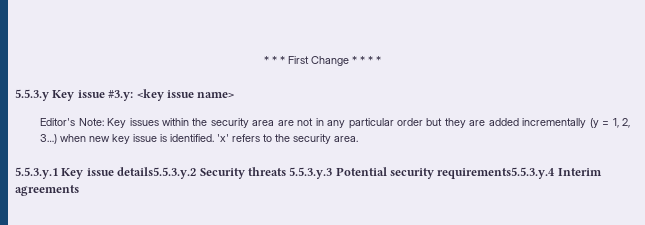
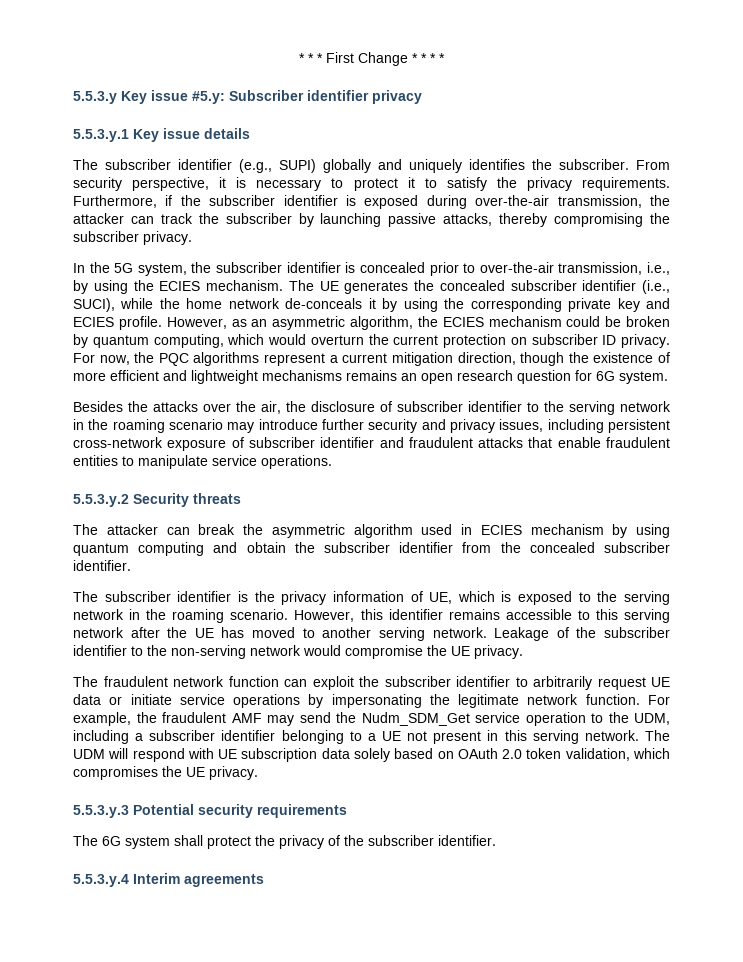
[108,89,235,101] [40,118,631,129] [40,134,359,144] [15,167,556,179] #3.y: <key issue name> // Editor's Note: Key issues within the security area are not in any particular order but they are added incrementally (y = 1, 2, 3…) when new key issue is identified. 'x' refers to the security area. // 5.5.3.y.1 Key issue details5.5.3.y.2 Security threats 5.5.3.y.3 Potential security requirements5.5.3.y.4 -> [192,90,422,104] [73,128,250,142] [73,159,670,173] [73,177,670,191] [73,195,670,209] [73,213,671,227] [73,231,192,245] [73,262,671,276] [73,280,670,294] [73,298,670,312] [73,316,670,330] [73,334,670,348] [73,352,671,366] [73,370,668,384] [73,401,671,415] [73,419,670,433] [73,437,670,451] [73,455,332,469] [73,493,241,507] [73,524,670,538] [73,542,670,556] [73,560,131,571] [73,591,670,605] [73,609,670,623] [73,627,671,641] [73,645,523,659] [73,676,670,690] [73,694,670,708] [73,712,670,726] [73,730,671,744] [73,748,670,762] [73,766,258,780] [73,804,347,818] [73,835,496,849] [73,874,129,887] #5.y: Subscriber identifier privacy // 5.5.3.y.1 Key issue details // The subscriber identifier (e.g., SUPI) globally and uniquely identifies the subscriber. From security perspective, it is necessary to protect it to satisfy the privacy requirements. Furthermore, if the subscriber identifier is exposed during over-the-air transmission, the attacker can track the subscriber by launching passive attacks, thereby compromising the subscriber privacy. // In the 5G system, the subscriber identifier is concealed prior to over-the-air transmission, i.e., by using the ECIES mechanism. The UE generates the concealed subscriber identifier (i.e., SUCI), while the home network de-conceals it by using the corresponding private key and ECIES profile. However, as an asymmetric algorithm, the ECIES mechanism could be broken by quantum computing, which would overturn the current protection on subscriber ID privacy. For now, the PQC algorithms represent a current mitigation direction, though the existence of more efficient and lightweight mechanisms remains an open research question for 6G system. // Besides the attacks over the air, the disclosure of subscriber identifier to the serving network in the roaming scenario may introduce further security and privacy issues, including persistent cross-network exposure of subscriber identifier and fraudulent attacks that enable fraudulent entities to manipulate service operations. // 5.5.3.y.2 Security threats // The attacker can break the asymmetric algorithm used in ECIES mechanism by using quantum computing and obtain the subscriber identifier from the concealed subscriber identifier. // The subscriber identifier is the privacy information of UE, which is exposed to the serving network in the roaming scenario. However, this identifier remains accessible to this serving network after the UE has moved to another serving network. Leakage of the subscriber identifier to the non-serving network would compromise the UE privacy. // The fraudulent network function can exploit the subscriber identifier to arbitrarily request UE data or initiate service operations by impersonating the legitimate network function. For example, the fraudulent AMF may send the Nudm_SDM_Get service operation to the UDM, including a subscriber identifier belonging to a UE not present in this serving network. The UDM will respond with UE subscription data solely based on OAuth 2.0 token validation, which compromises the UE privacy. // 5.5.3.y.3 Potential security requirements // The 6G system shall protect the privacy of the subscriber identifier. // 5.5.3.y.4

